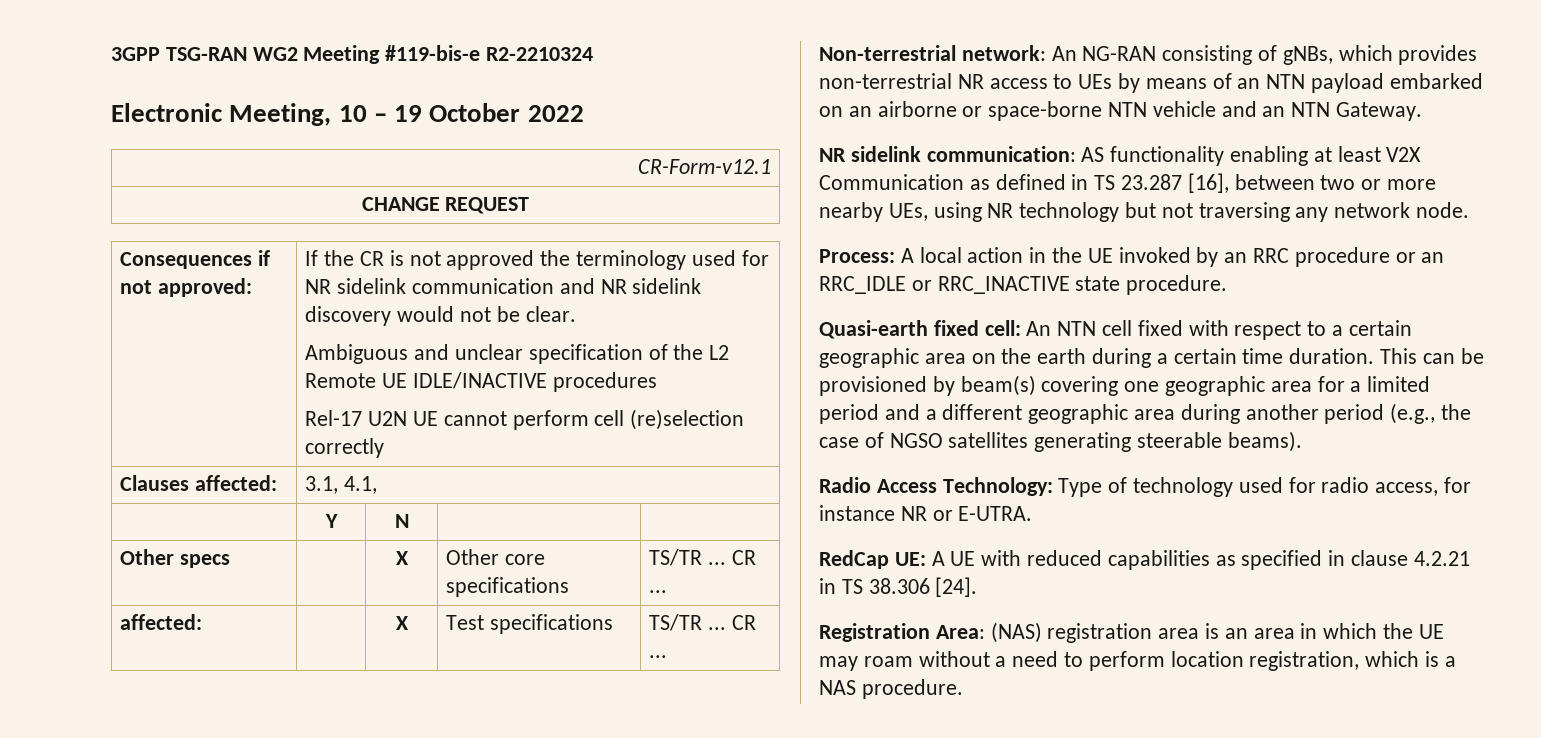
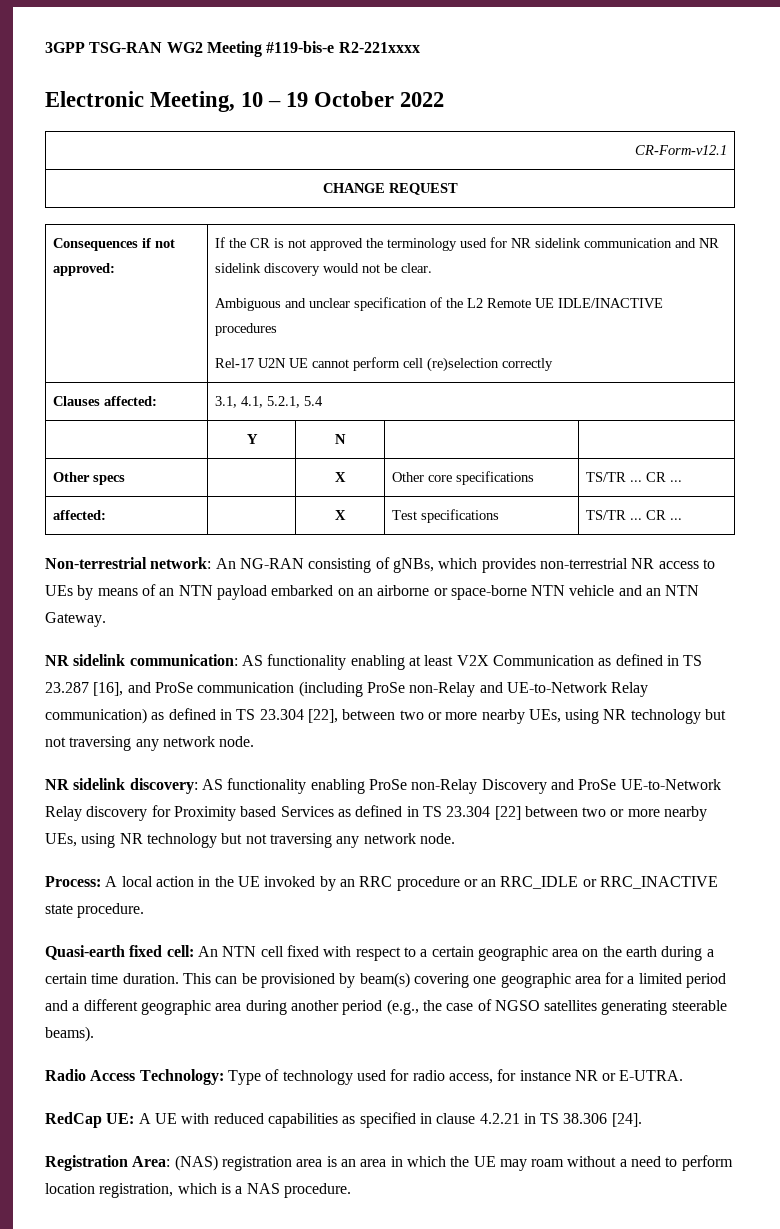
[486,47,594,61] R2-2210324 -> [338,42,420,53] R2-221xxxx
(378, 485) none -> [266,396,323,408] 5.2.1, 5.4
(1229, 183) none -> [127,681,649,697] [45,708,727,724] [45,736,255,751] [45,778,721,794] [45,805,521,821] and ProSe communication (including ProSe non-Relay and UE-to-Network Relay communication) as defined in TS 23.304 [22], between two or more nearby UEs, using NR technology but not traversing any network node. // NR sidelink discovery: AS functionality enabling ProSe non-Relay Discovery and ProSe UE-to-Network Relay discovery for Proximity based Services as defined in TS 23.304 [22]

